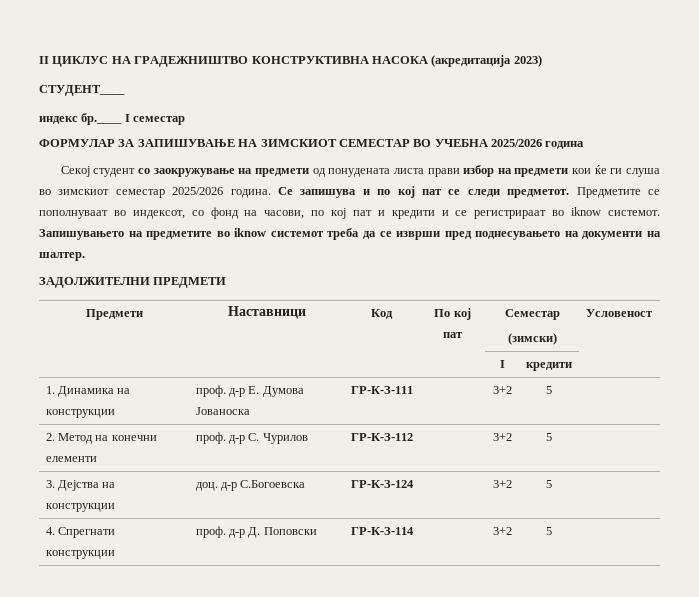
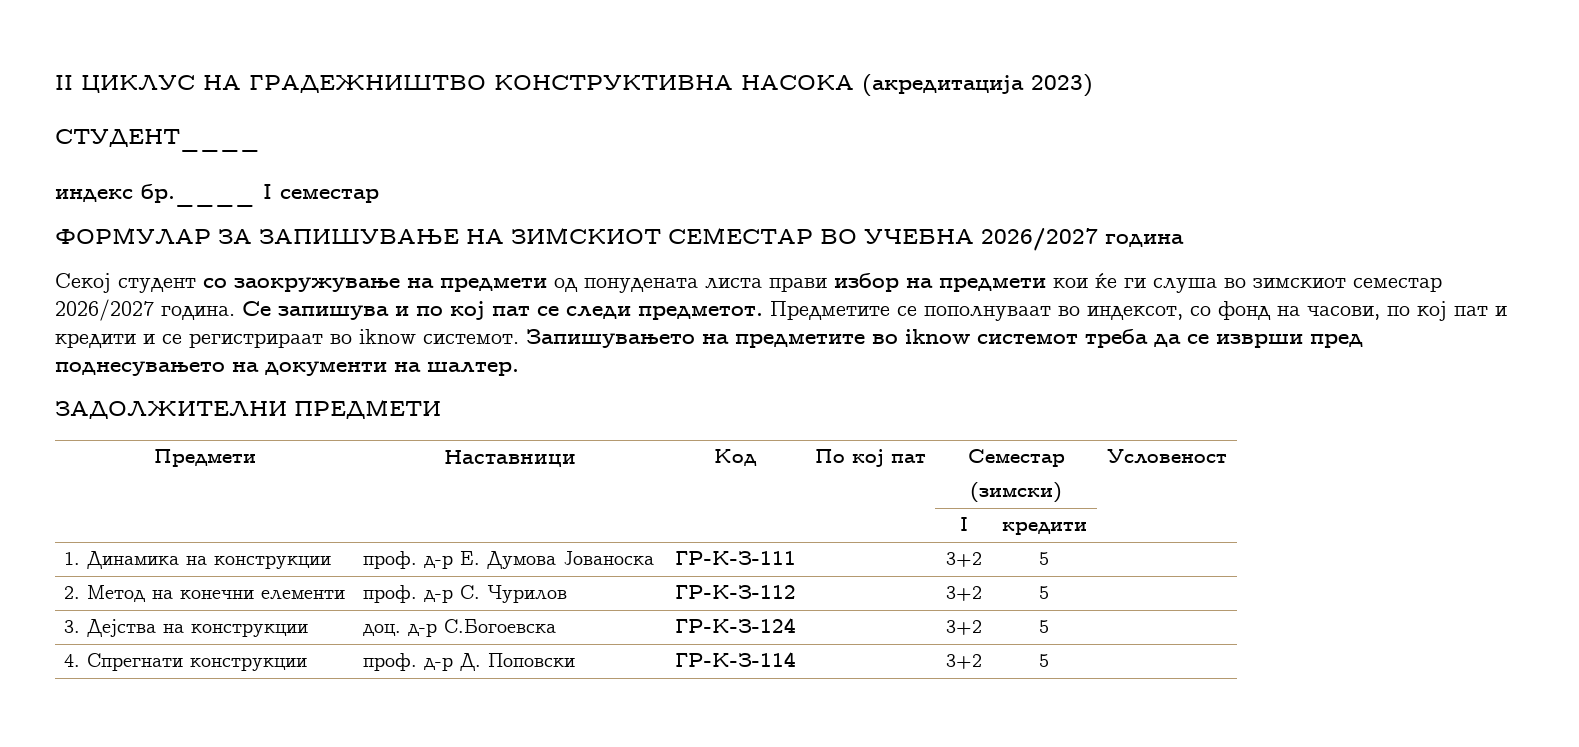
[491,139,542,147] 2025/2026 -> [981,228,1098,251] 2026/2027
[172,187,224,195] 2025/2026 -> [55,299,154,321] 2026/2027

